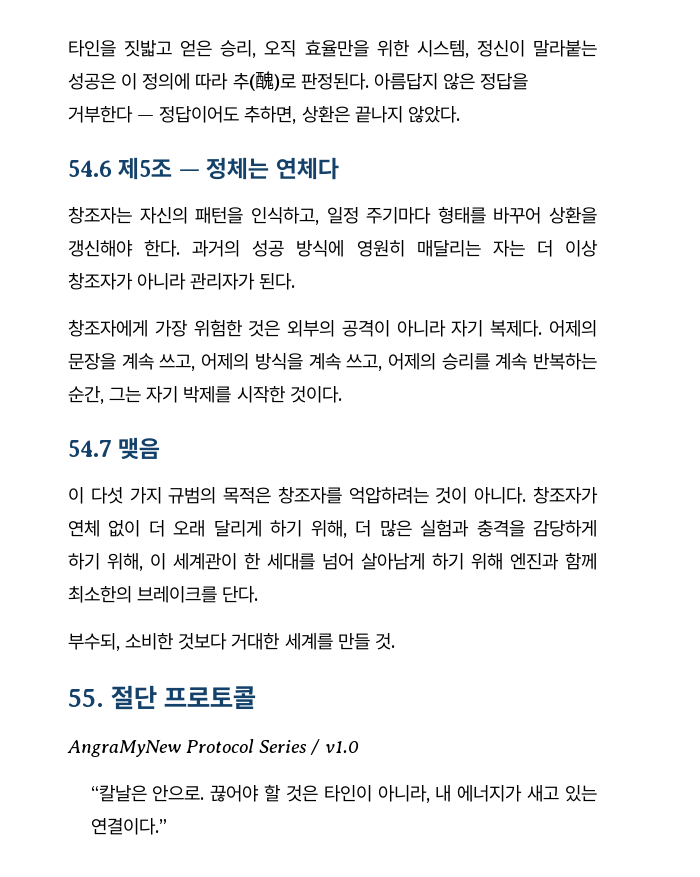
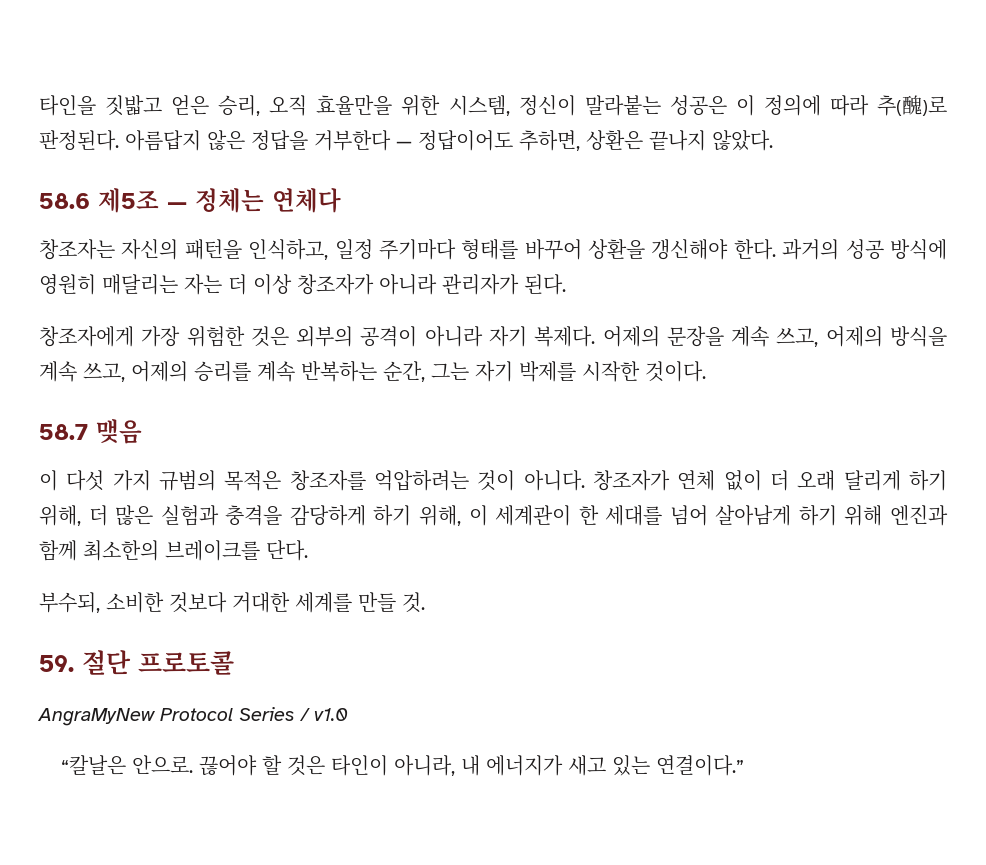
[68,160,112,177] 54.6 -> [39,193,90,209] 58.6
[68,440,112,457] 54.7 -> [39,424,88,440] 58.7
[68,689,104,707] 55. -> [39,655,74,672] 59.

